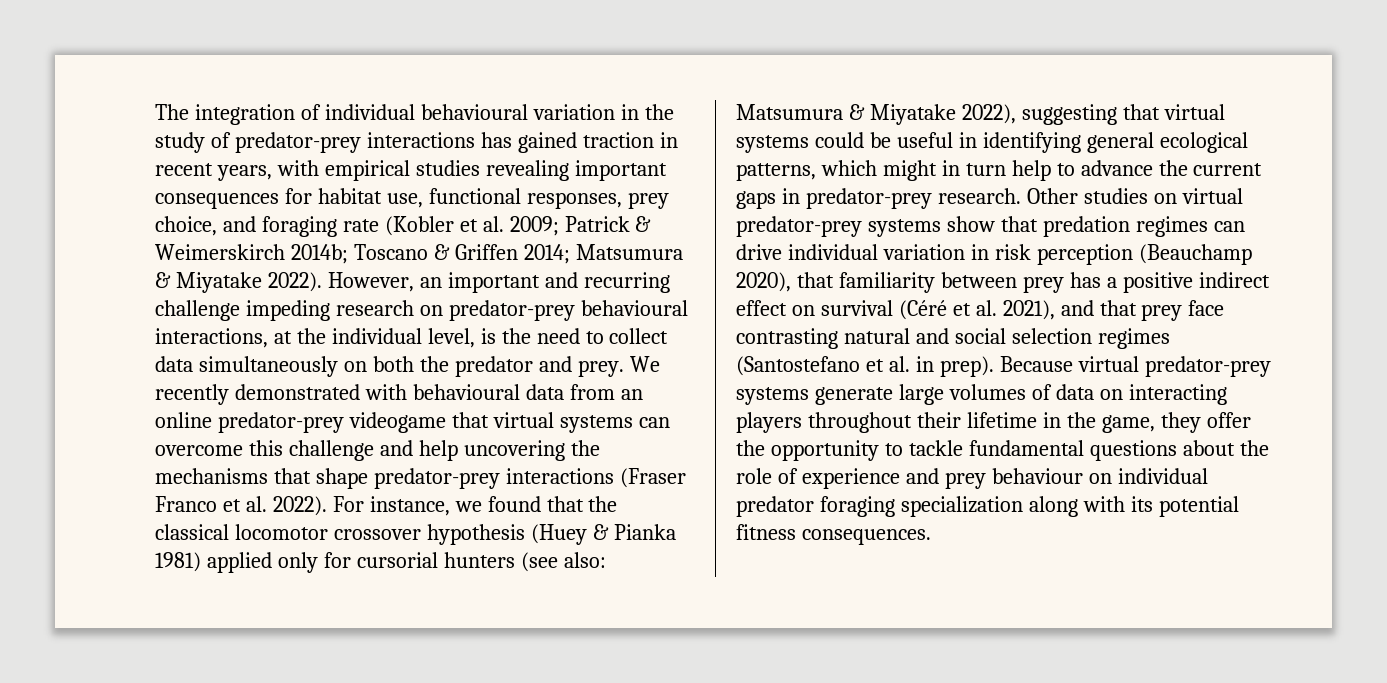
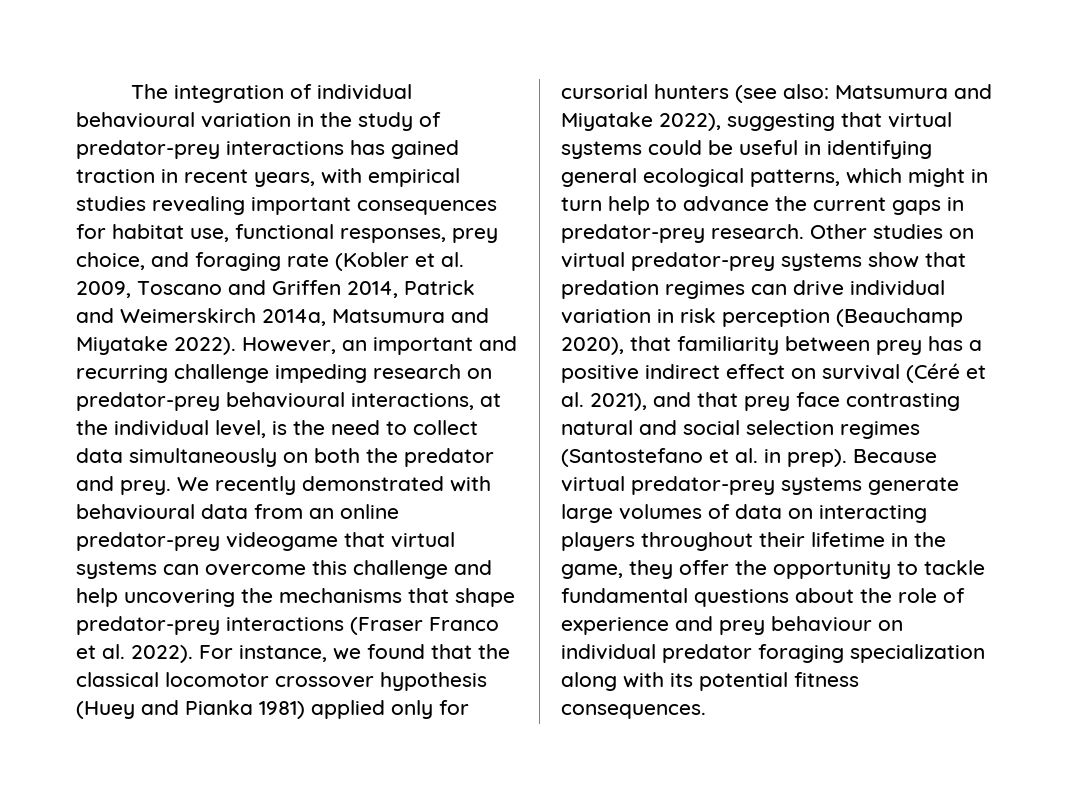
[509,216,652,236] [155,244,683,264] [155,272,171,288] 2009; Patrick & Weimerskirch 2014b; Toscano & Griffen 2014; Matsumura & -> [76,280,475,298] [76,308,489,326] 2009, Toscano and Griffen 2014, Patrick and Weimerskirch 2014a, Matsumura and
[592,524,609,540] & -> [141,700,179,715] and
[848,104,865,120] & -> [954,84,992,99] and

